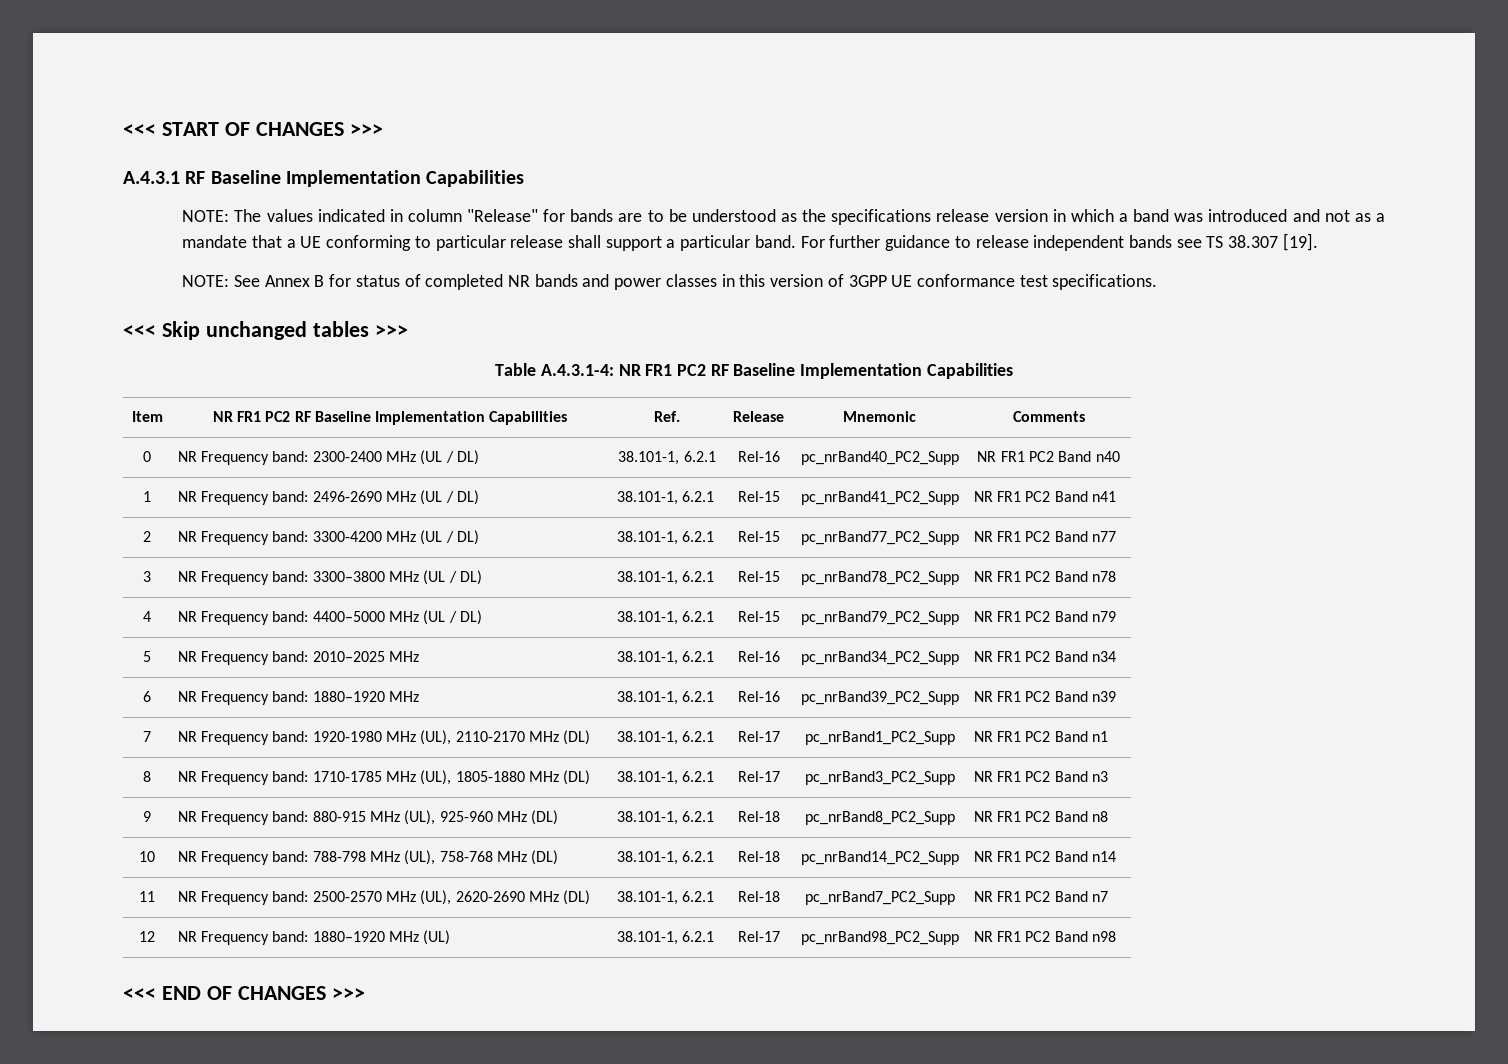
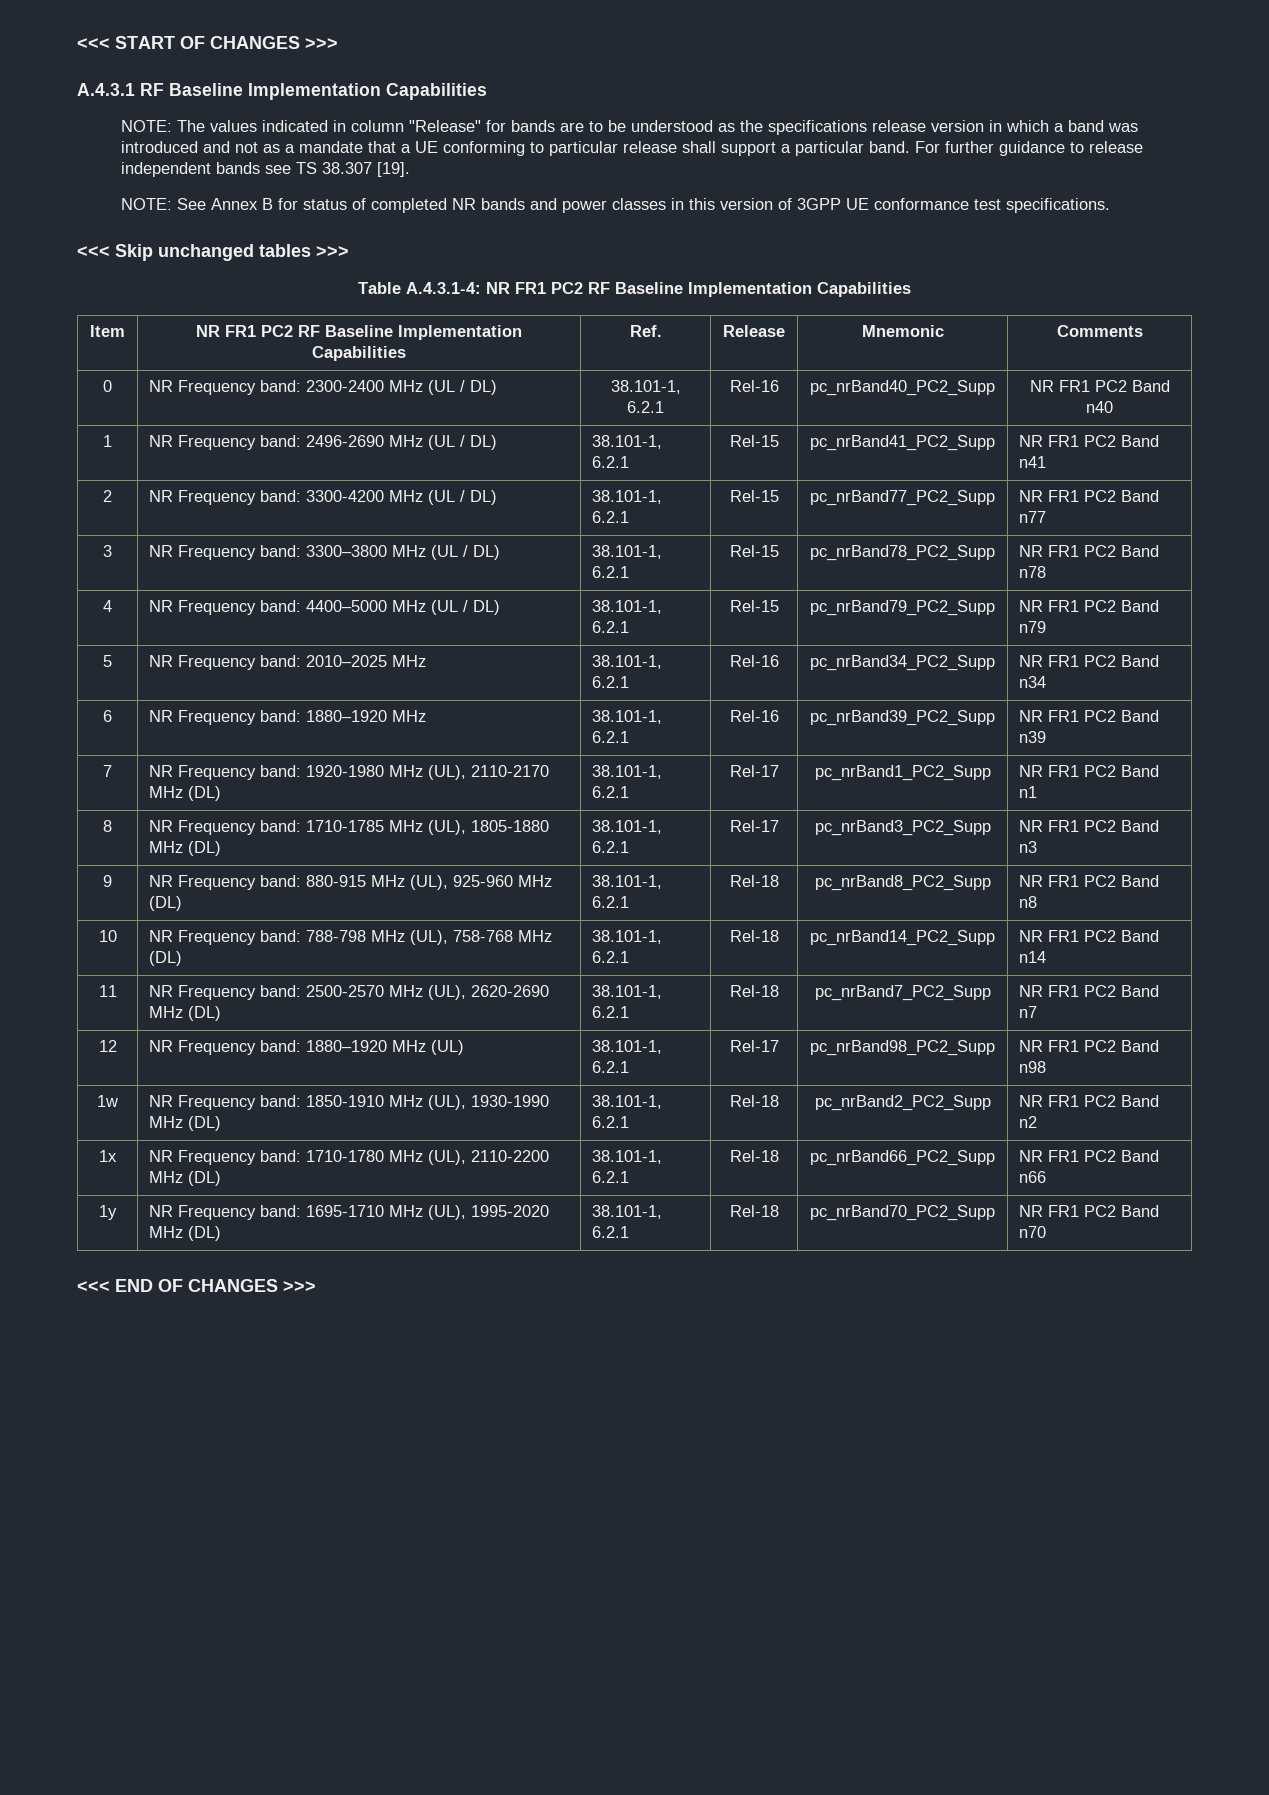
(1117, 936) none -> [97,1095,118,1107] [149,1095,550,1110] [149,1116,222,1131] [592,1095,663,1109] [592,1116,630,1128] [729,1095,779,1107] [814,1095,991,1111] [1019,1095,1160,1107] [1019,1116,1038,1128] [99,1150,117,1162] [149,1150,550,1165] [149,1171,222,1186] [592,1150,663,1164] [592,1171,630,1183] [729,1150,779,1162] [810,1150,995,1166] [1019,1150,1160,1162] [1019,1171,1047,1183] [99,1205,117,1220] [149,1205,550,1220] [149,1226,222,1241] [592,1205,663,1219] [592,1226,630,1238] [729,1205,779,1217] [810,1205,995,1221] [1019,1205,1160,1217] [1019,1226,1047,1238] // 1w | NR Frequency band: 1850-1910 MHz (UL), 1930-1990 MHz (DL) | 38.101-1, 6.2.1 | Rel-18 | pc_nrBand2_PC2_Supp | NR FR1 PC2 Band n2 // 1x | NR Frequency band: 1710-1780 MHz (UL), 2110-2200 MHz (DL) | 38.101-1, 6.2.1 | Rel-18 | pc_nrBand66_PC2_Supp | NR FR1 PC2 Band n66 // 1y | NR Frequency band: 1695-1710 MHz (UL), 1995-2020 MHz (DL) | 38.101-1, 6.2.1 | Rel-18 | pc_nrBand70_PC2_Supp | NR FR1 PC2 Band n70

